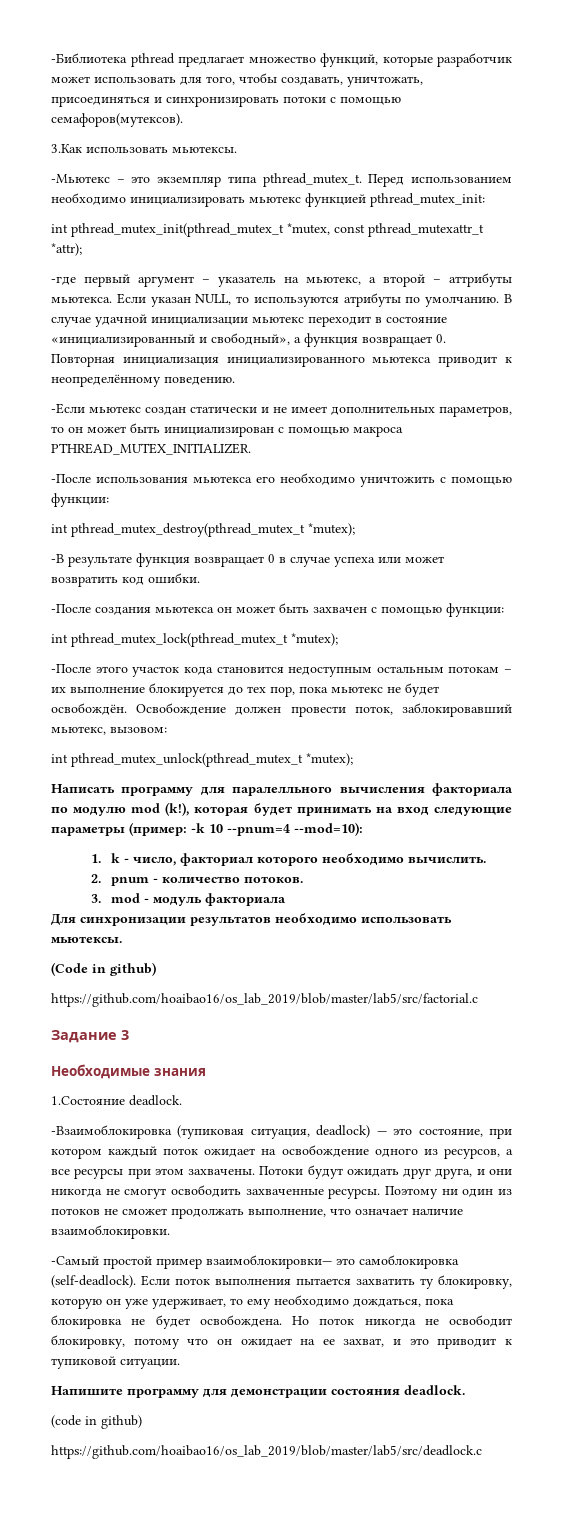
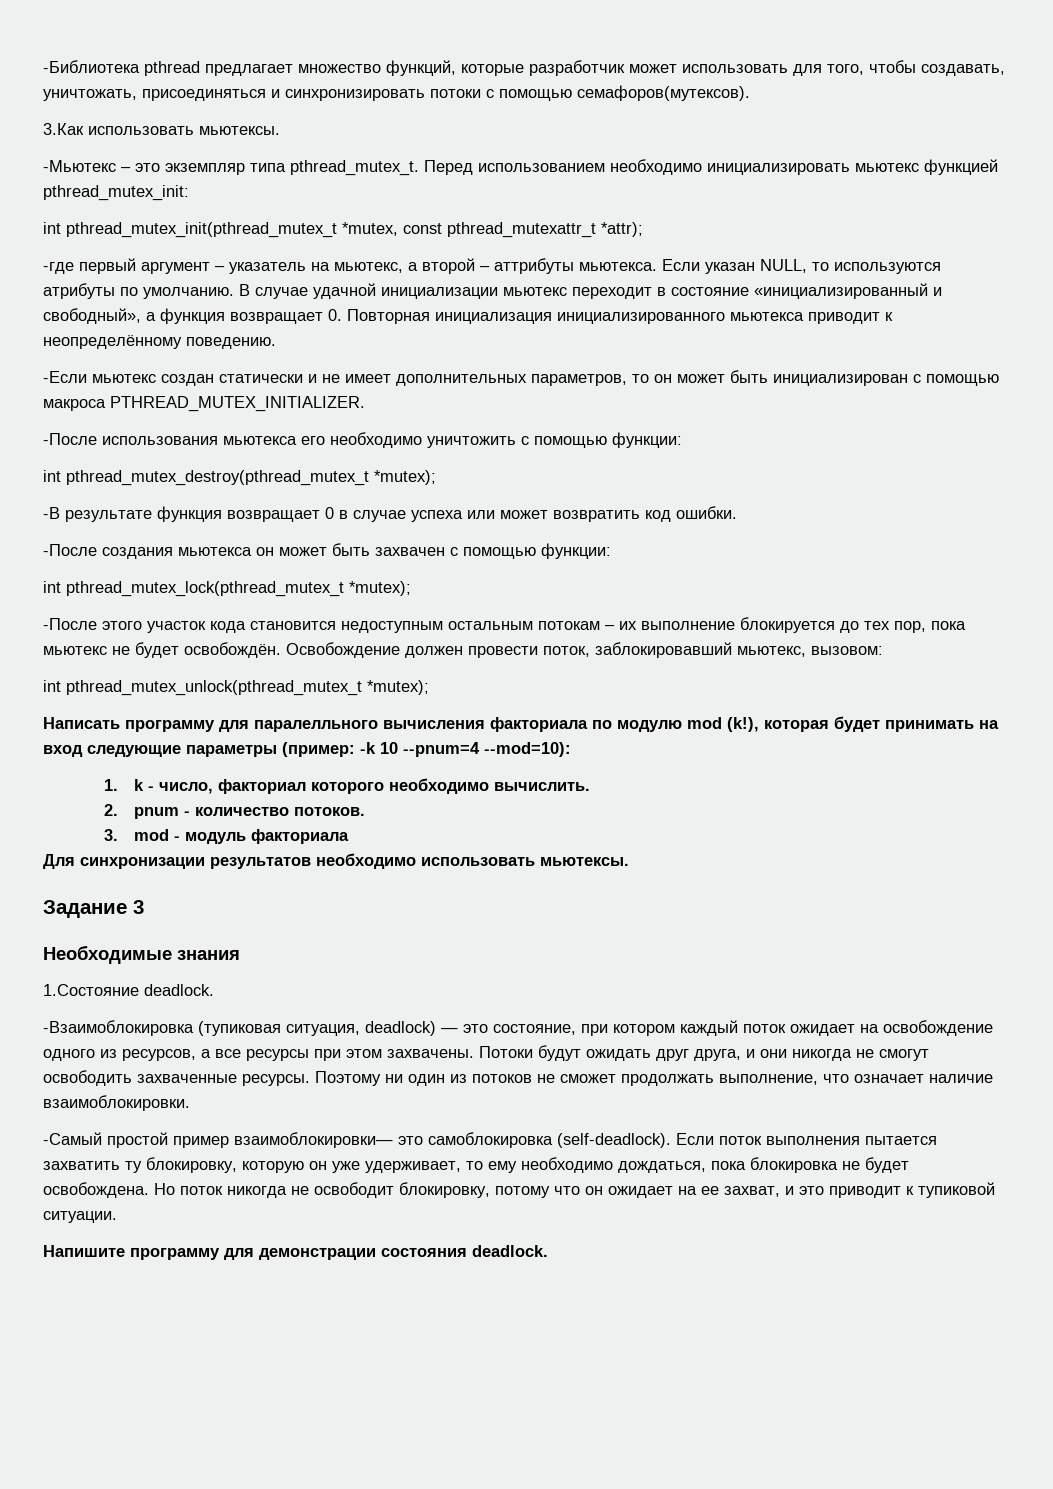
[51,962,156,976] [51,993,478,1007] // (Code in github) // https://github.com/hoaibao16/os_lab_2019/blob/master/lab5/src/factorial.c -> (629, 861) none
[51,1415,142,1429] [51,1445,482,1459] // (code in github) // https://github.com/hoaibao16/os_lab_2019/blob/master/lab5/src/deadlock.c -> (548, 1251) none

